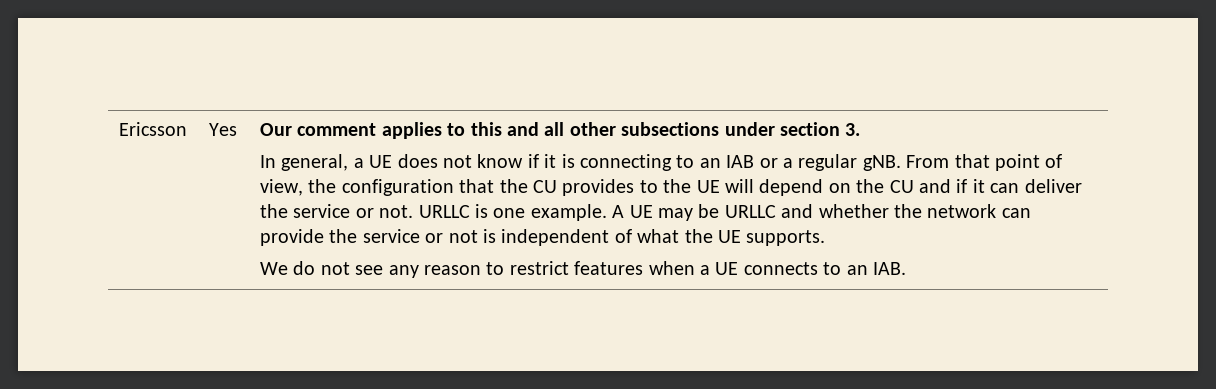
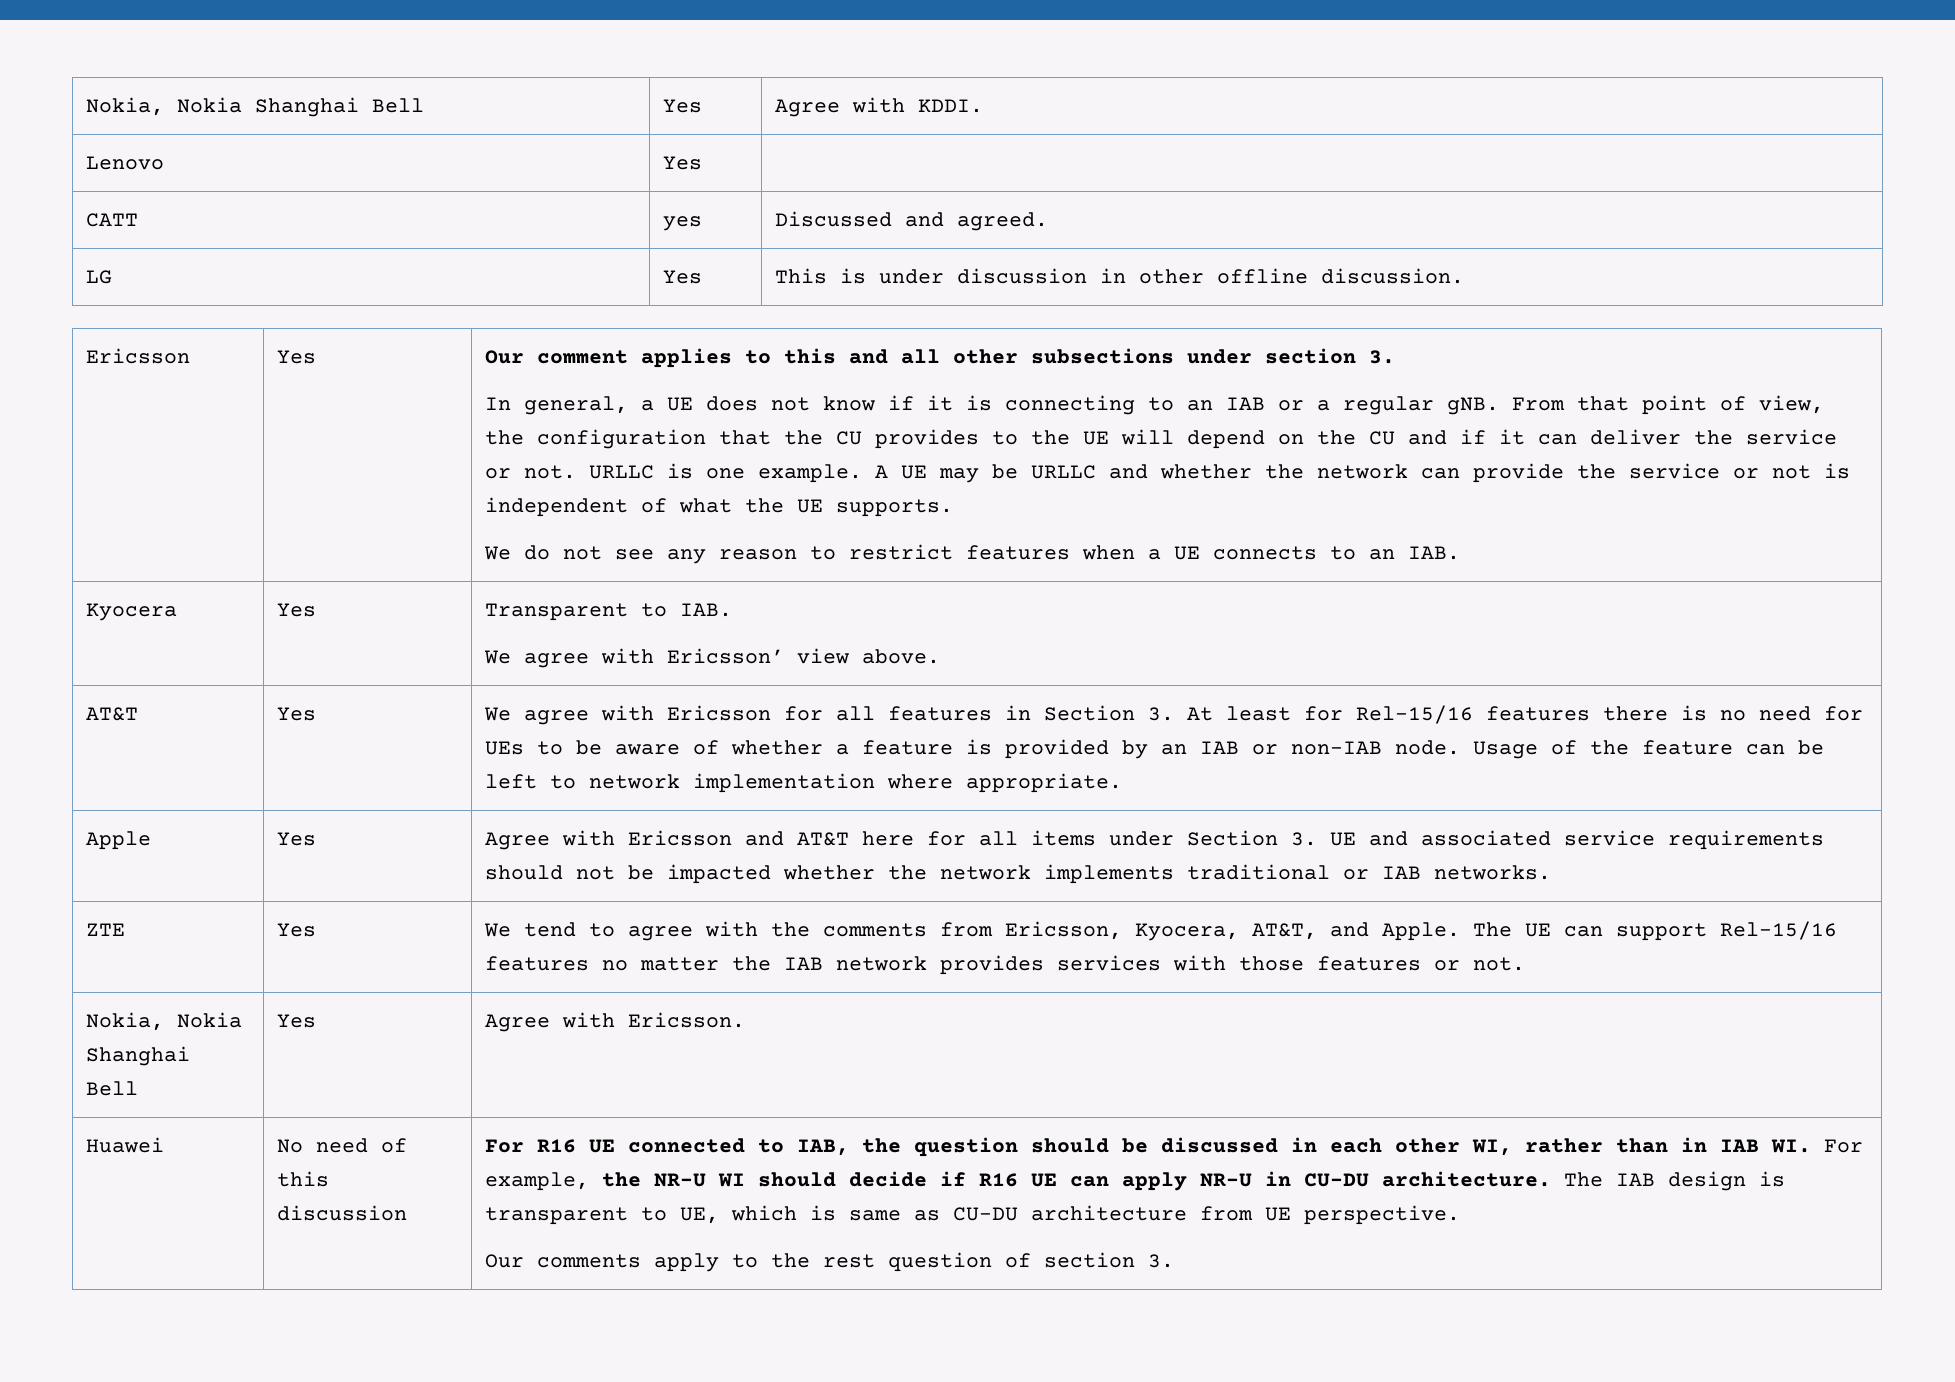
(118, 129) none -> [86,97,425,117] [663,99,703,113] [775,97,984,117] [86,156,165,170] [663,156,703,170] [86,213,139,227] [663,216,703,231] [775,211,1049,231] [86,270,113,284] [663,270,703,284] [775,268,1465,284] Nokia, Nokia Shanghai Bell | Yes | Agree with KDDI. // Lenovo | Yes | // CATT | yes | Discussed and agreed. // LG | Yes | This is under discussion in other offline discussion. //
(906, 268) none -> [86,603,178,621] [277,603,317,617] [485,603,733,621] [484,648,941,668] [86,707,139,721] [277,707,317,721] [484,705,1864,725] [485,739,1825,759] [485,773,1123,793] [86,831,152,850] [277,832,317,846] [485,830,1825,850] [485,864,1552,884] [86,923,126,936] [277,923,317,937] [484,921,1838,941] [485,955,1526,975] [86,1012,243,1031] [86,1046,191,1066] [86,1081,139,1096] [277,1014,317,1028] [485,1012,746,1032] [86,1137,165,1153] [277,1138,408,1153] [277,1171,330,1187] [277,1205,408,1221] [485,1137,1864,1157] [485,1171,1786,1191] [485,1205,1461,1225] [485,1252,1175,1272] // Kyocera | Yes | Transparent to IAB. // We agree with Ericsson’ view above. // AT&T | Yes | We agree with Ericsson for all features in Section 3. At least for Rel-15/16 features there is no need for UEs to be aware of whether a feature is provided by an IAB or non-IAB node. Usage of the feature can be left to network implementation where appropriate. // Apple | Yes | Agree with Ericsson and AT&T here for all items under Section 3. UE and associated service requirements should not be impacted whether the network implements traditional or IAB networks. // ZTE | Yes | We tend to agree with the comments from Ericsson, Kyocera, AT&T, and Apple. The UE can support Rel-15/16 features no matter the IAB network provides services with those features or not. // Nokia, Nokia Shanghai Bell | Yes | Agree with Ericsson. // Huawei | No need of this discussion | For R16 UE connected to IAB, the question should be discussed in each other WI, rather than in IAB WI. For example, the NR-U WI should decide if R16 UE can apply NR-U in CU-DU architecture. The IAB design is transparent to UE, which is same as CU-DU architecture from UE perspective. // Our comments apply to the rest question of section 3.

